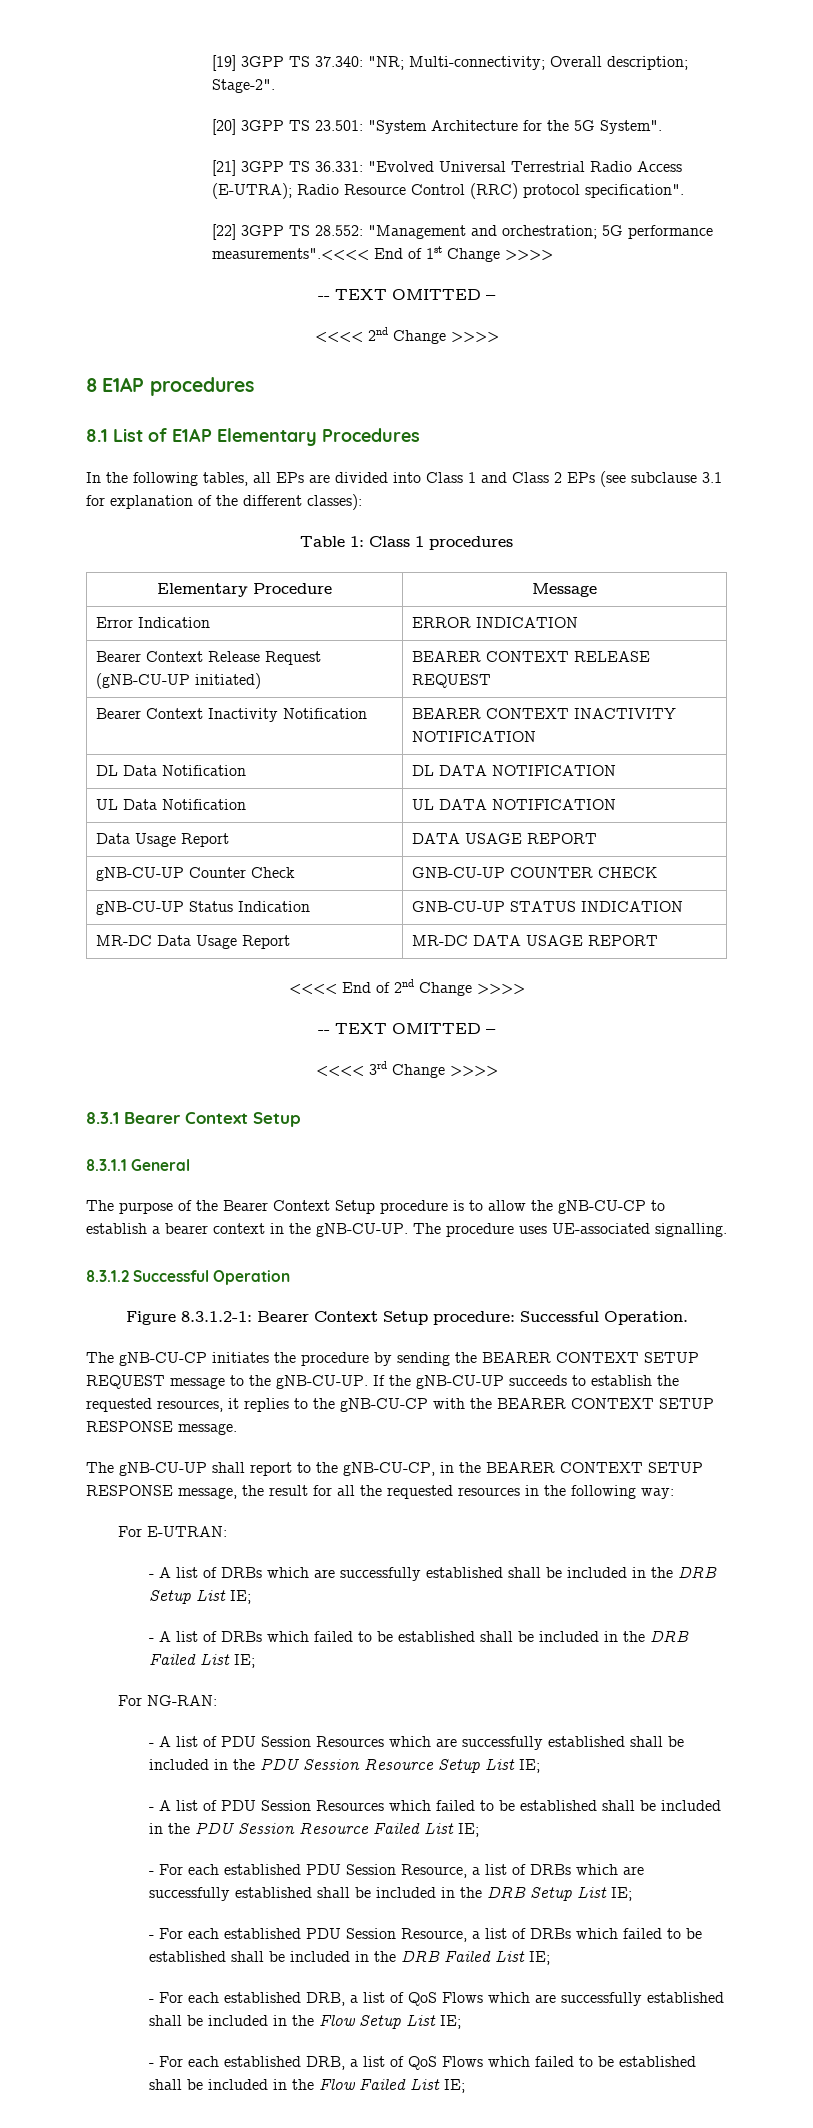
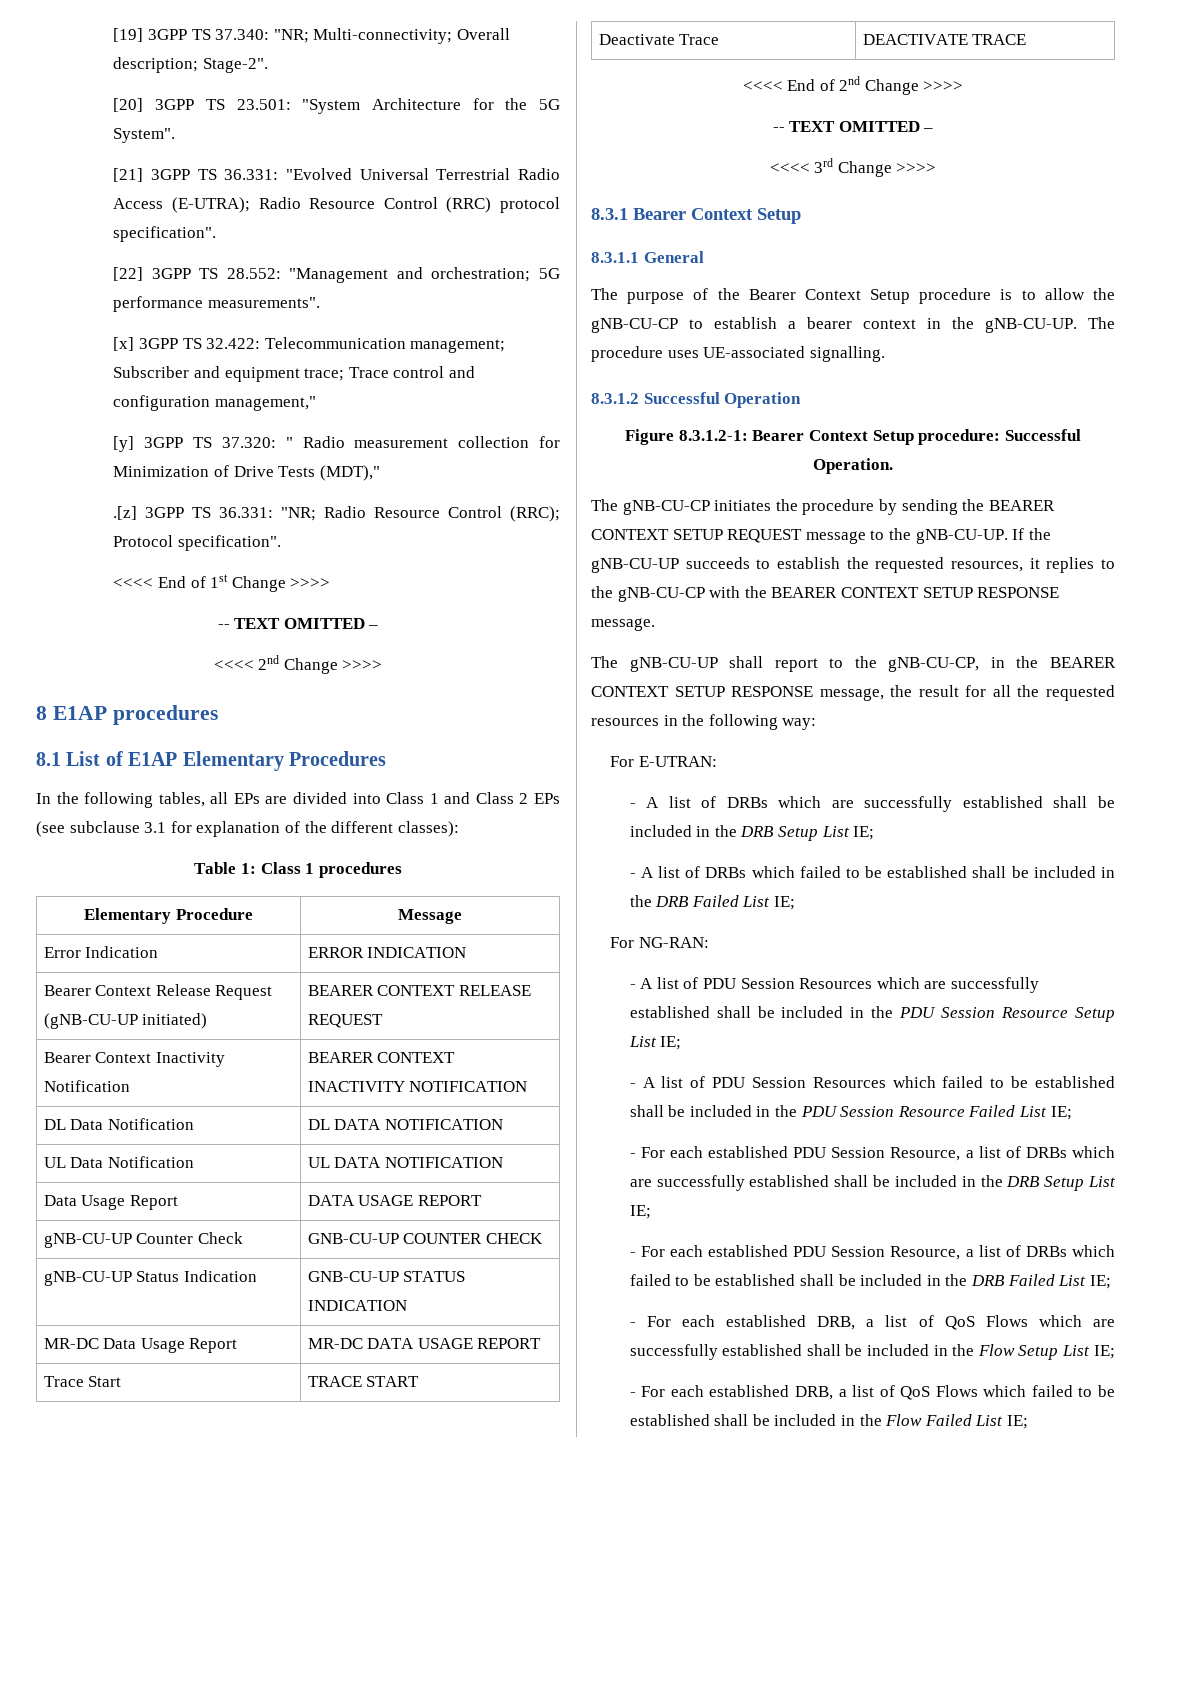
[212,248,370,260] measurements".<<<< -> [207,297,320,308] [113,337,506,353] [113,366,475,382] [113,395,316,411] [113,436,560,452] [113,465,380,481] [113,506,560,522] [113,535,281,551] [113,578,154,588] measurements". // [x] 3GPP TS 32.422: Telecommunication management; Subscriber and equipment trace; Trace control and configuration management," // [y] 3GPP TS 37.320: " Radio measurement collection for Minimization of Drive Tests (MDT)," // .[z] 3GPP TS 36.331: "NR; Radio Resource Control (RRC); Protocol specification". // <<<<
(658, 940) none -> [43,1376,122,1387] [307,1376,420,1387] [598,34,720,45] [862,34,1027,45] // Trace Start | TRACE START // Deactivate Trace | DEACTIVATE TRACE

